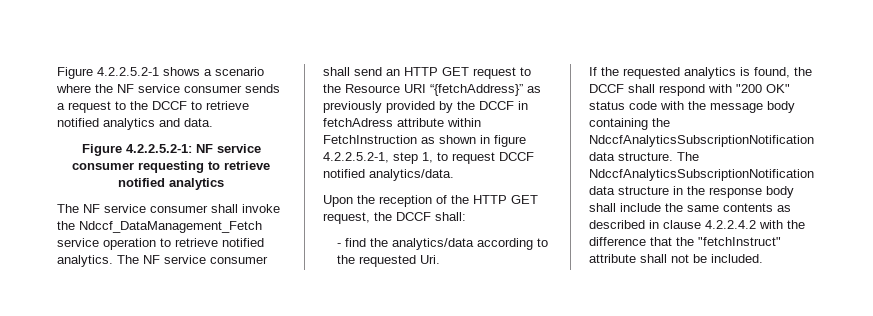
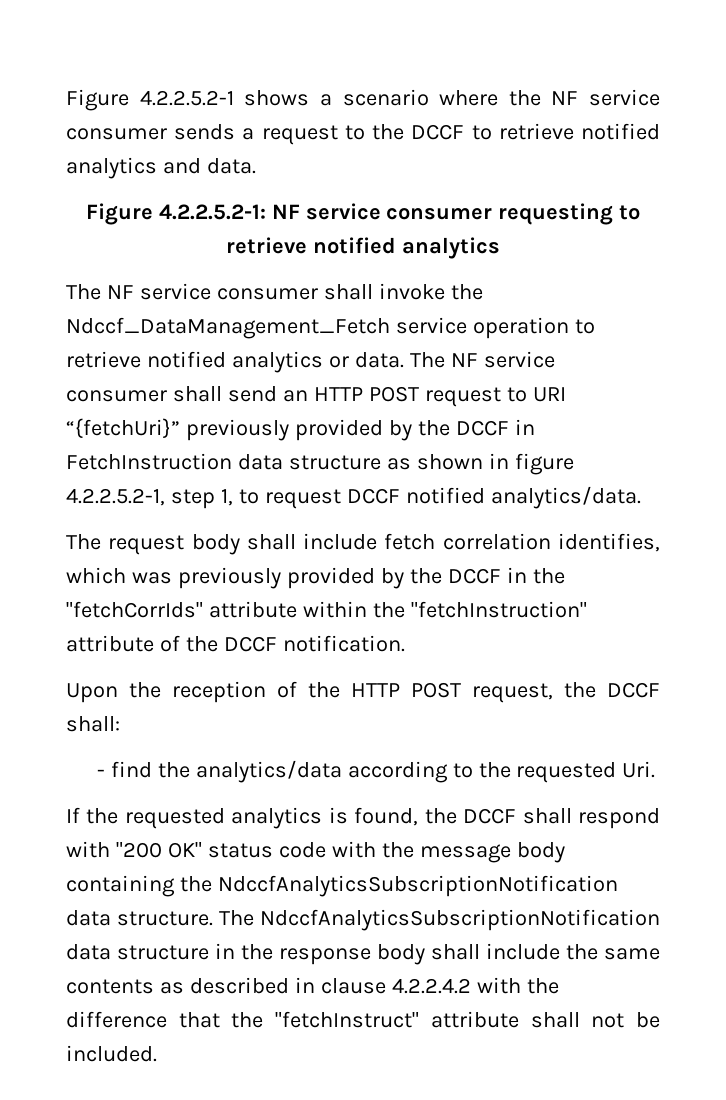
[57,255,113,267] analytics. -> [231,351,404,373] analytics or data.
[442,67,531,79] [323,84,541,96] [323,101,528,113] [323,118,481,127] [323,135,417,144] GET request to the Resource URI “{fetchAddress}” as previously provided by the DCCF in fetchAdress attribute within FetchInstruction -> [368,386,566,407] [66,418,535,441] [66,453,381,470] POST request to URI “{fetchUri}” previously provided by the DCCF in FetchInstruction data structure
(454, 175) none -> [66,533,660,555] [66,567,565,589] [66,601,587,618] [66,635,405,652] // The request body shall include fetch correlation identifies, which was previously provided by the DCCF in the "fetchCorrIds" attribute within the "fetchInstruction" attribute of the DCCF notification.
[511,195,538,204] GET -> [411,682,461,698] POST

